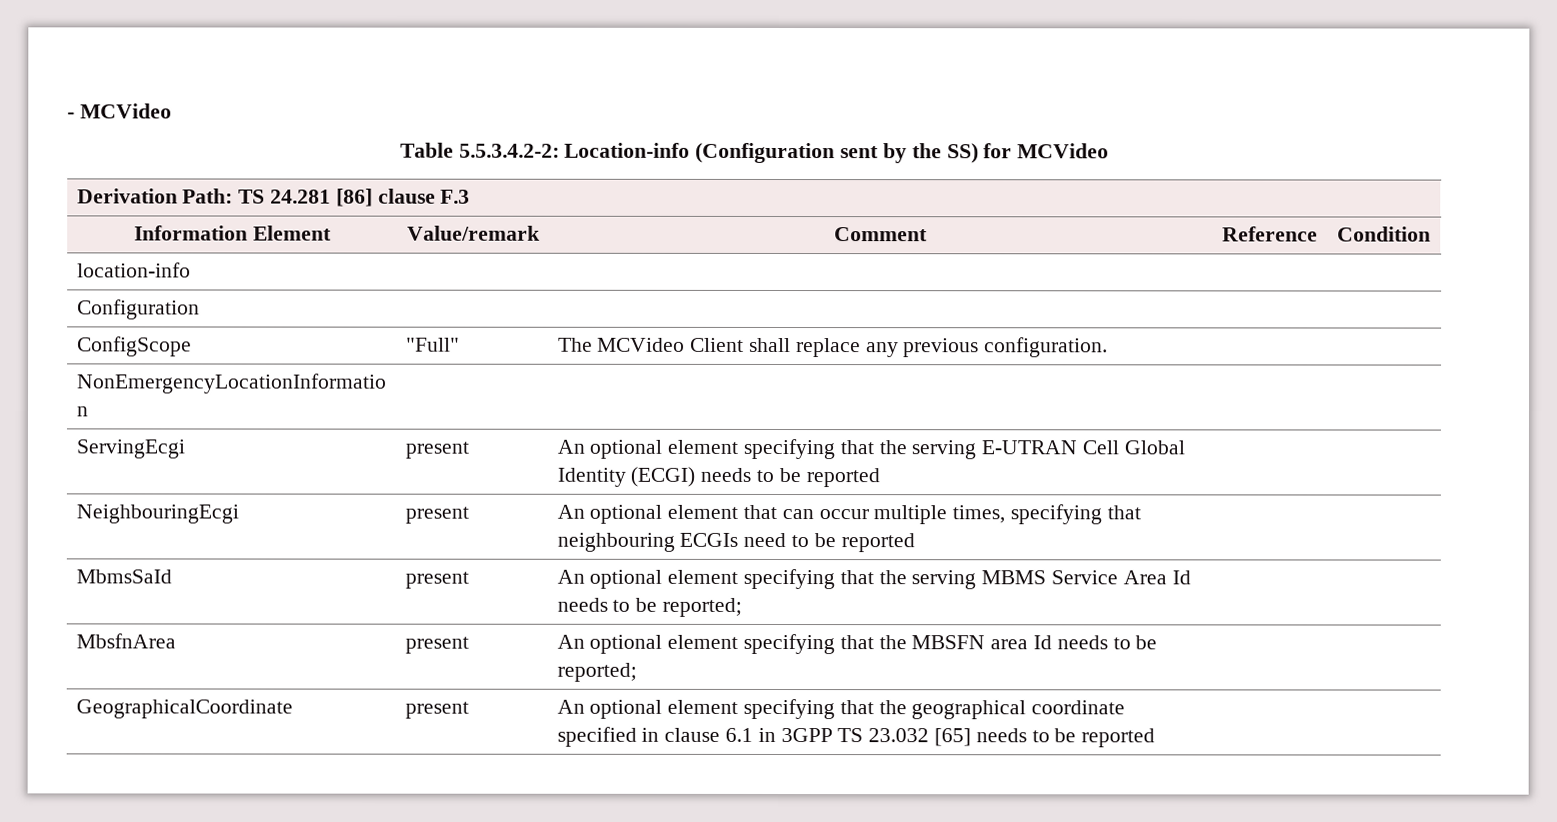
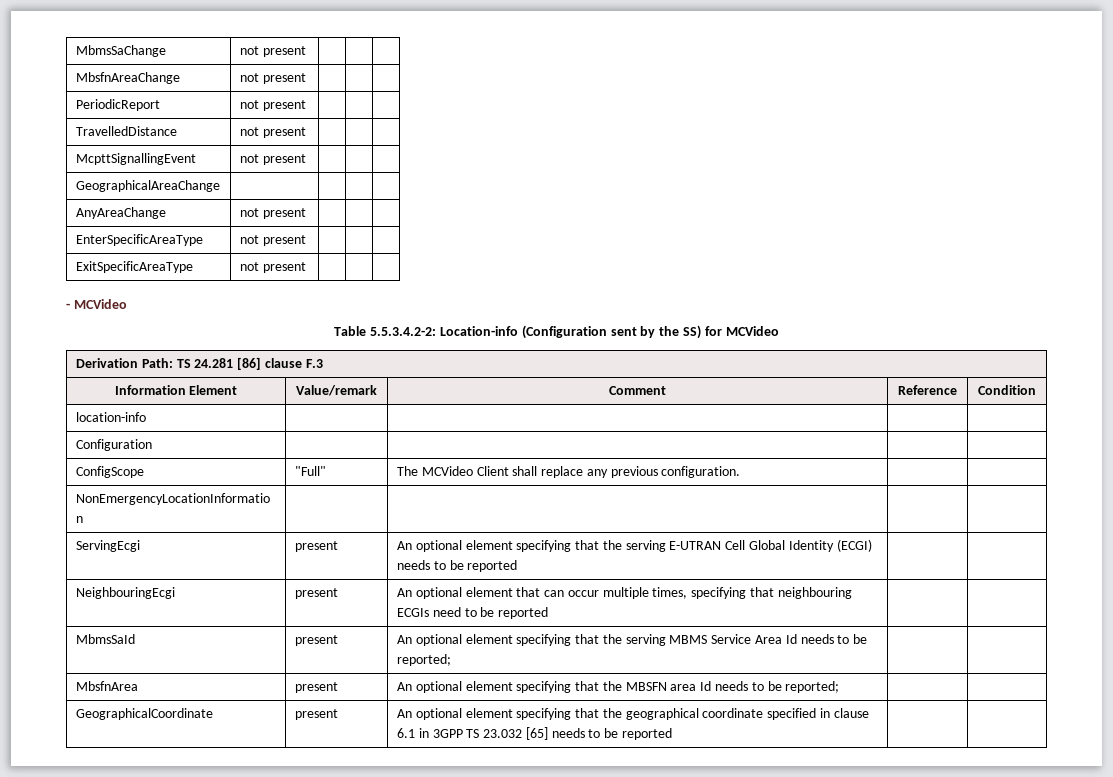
(67, 115) none -> [75,45,166,57] [239,46,306,57] [75,72,180,84] [239,73,306,84] [75,99,160,111] [239,100,306,111] [75,126,177,136] [239,127,306,138] [75,153,196,165] [239,154,306,165] [75,180,220,192] [75,207,166,219] [239,208,306,219] [75,234,203,246] [239,235,306,246] [75,261,193,273] [239,262,306,273] MbmsSaChange | not present | | | // MbsfnAreaChange | not present | | | // PeriodicReport | not present | | | // TravelledDistance | not present | | | // McpttSignallingEvent | not present | | | // GeographicalAreaChange | | | | // AnyAreaChange | not present | | | // EnterSpecificAreaType | not present | | | // ExitSpecificAreaType | not present | | | //

